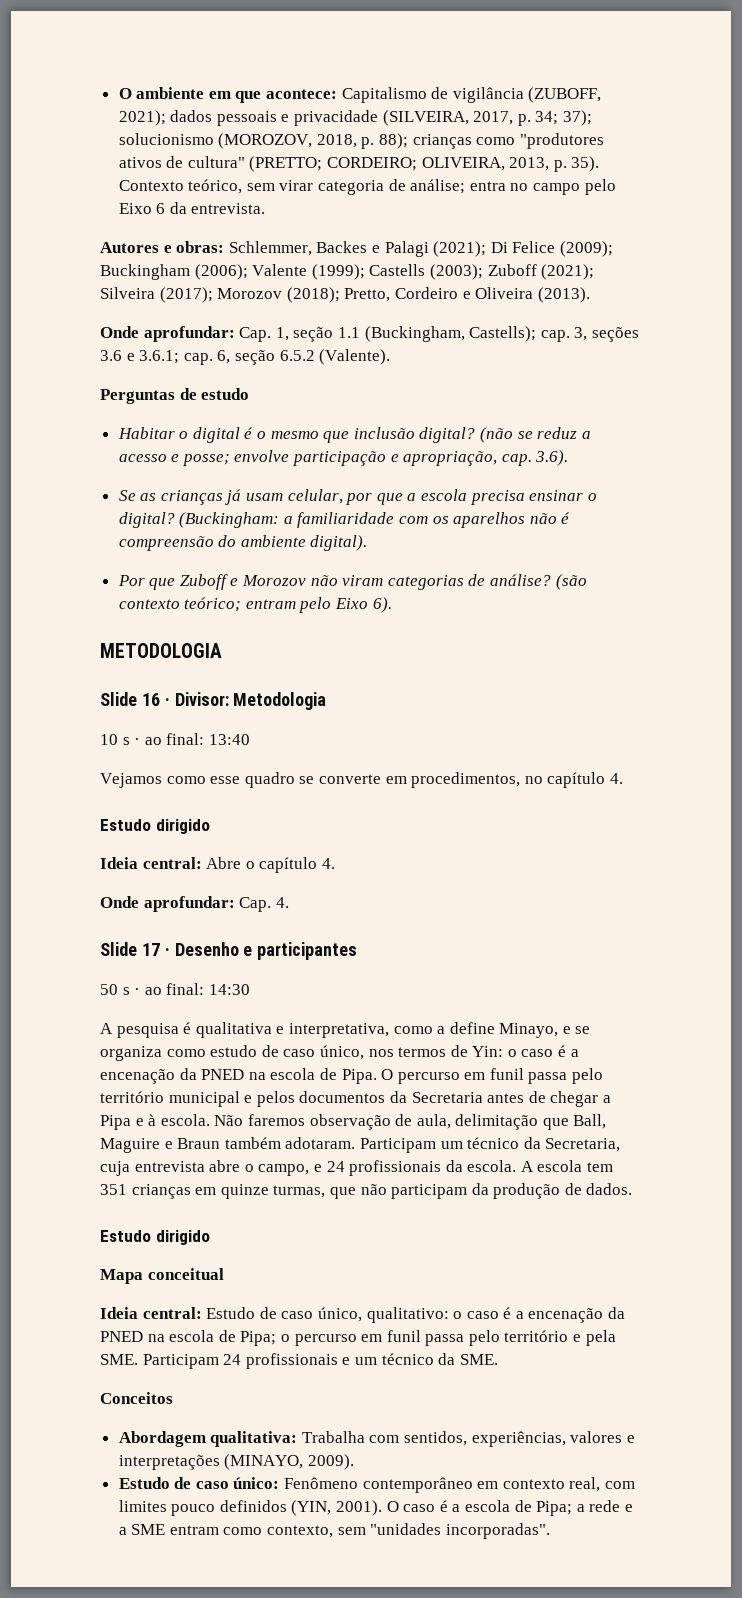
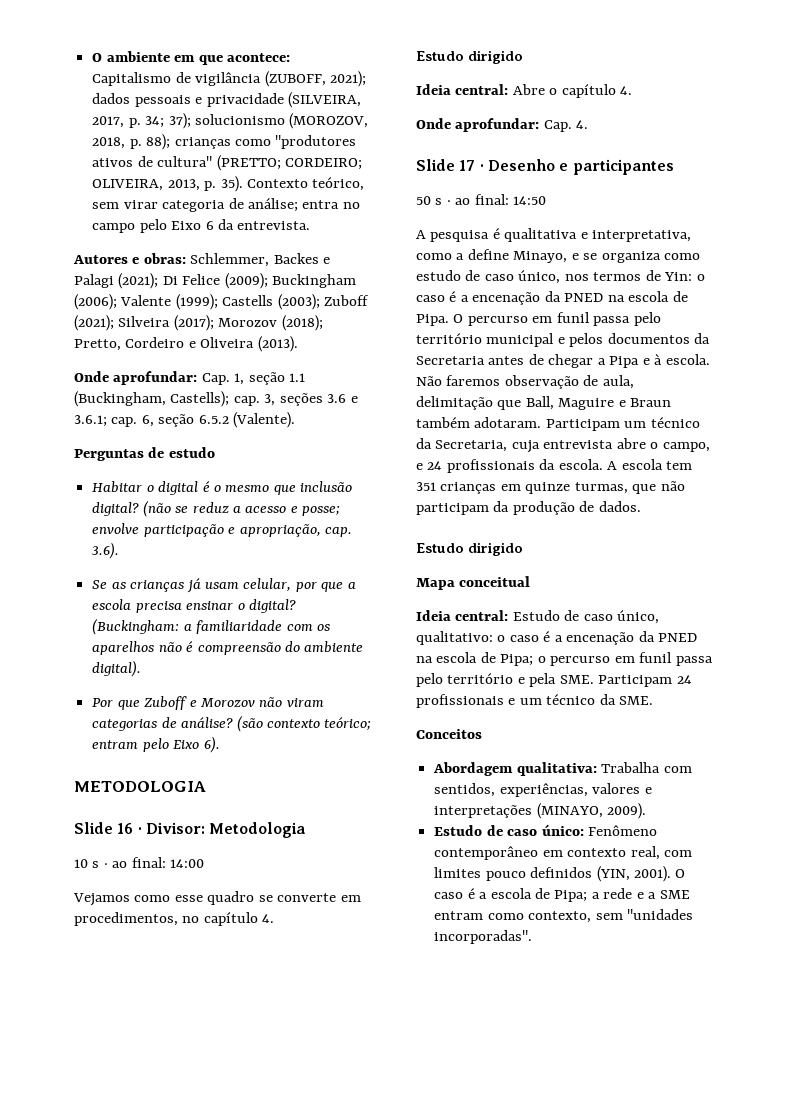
[208,734,250,745] 13:40 -> [170,859,205,868] 14:00
[208,984,250,995] 14:30 -> [513,196,547,205] 14:50

